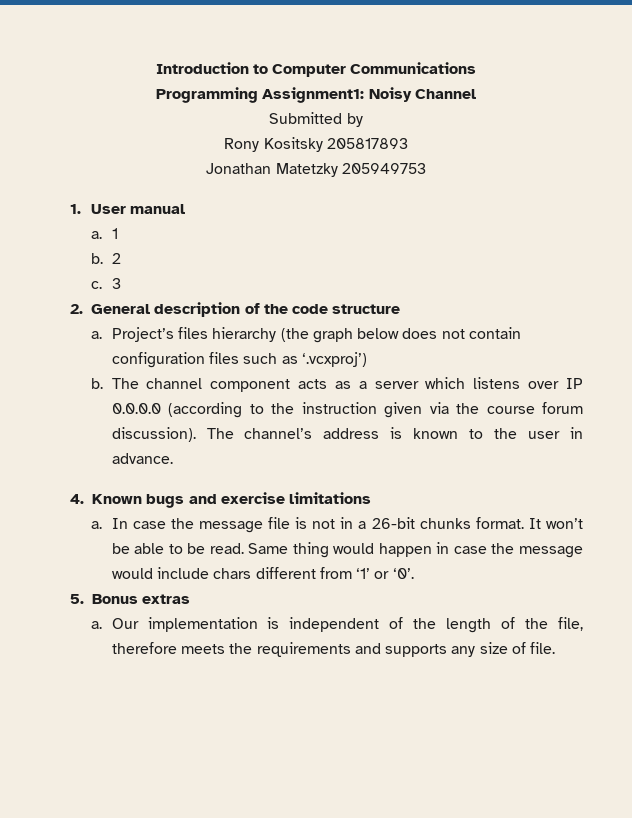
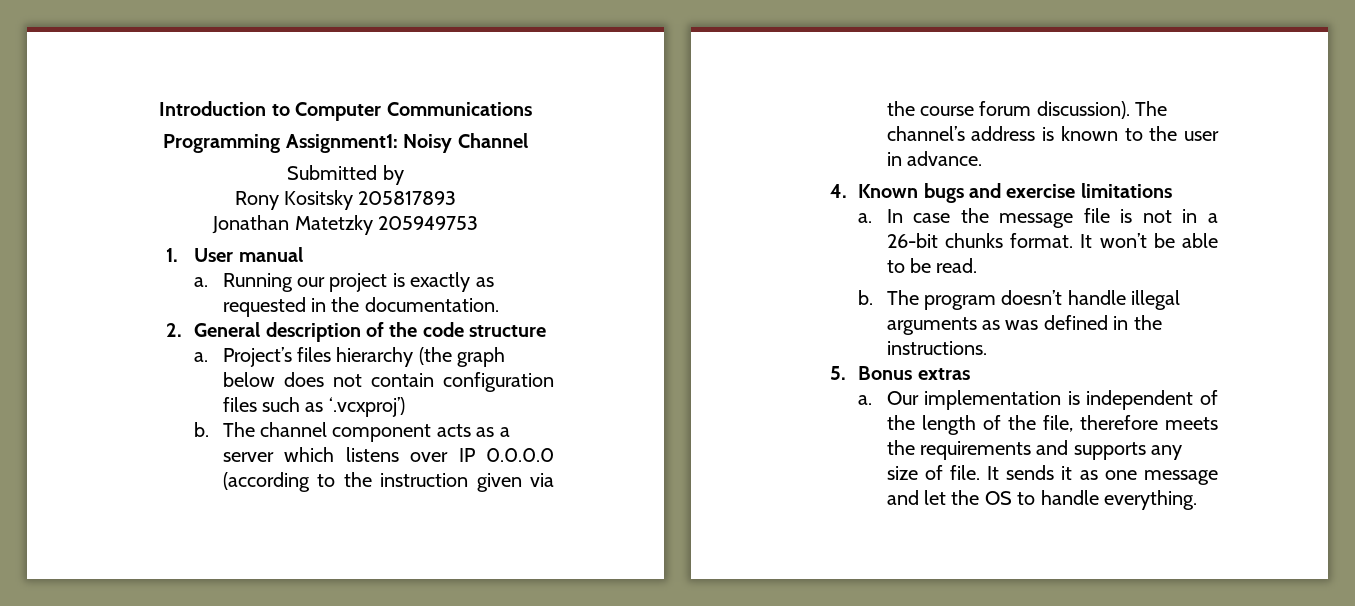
[111,228,118,239] [90,253,121,264] [90,278,121,289] 1 // b. 2 // c. 3 -> [222,272,494,292] [222,297,499,317] Running our project is exactly as requested in the documentation.
[248,542,584,558] [111,567,414,579] Same thing would happen in case the message would include chars different from ‘1’ or ‘0’. -> [858,290,1181,310] [886,315,1162,335] [886,341,987,355] // b. The program doesn’t handle illegal arguments as was defined in the instructions.
(556, 648) none -> [987,465,1218,485] [886,490,1198,510] It sends it as one message and let the OS to handle everything.

